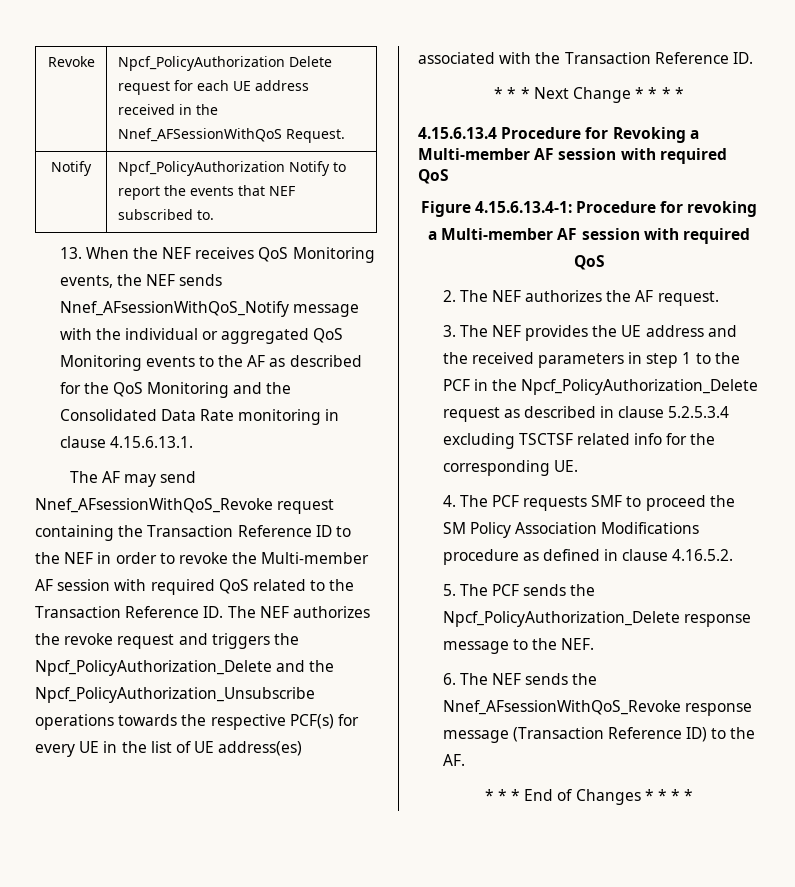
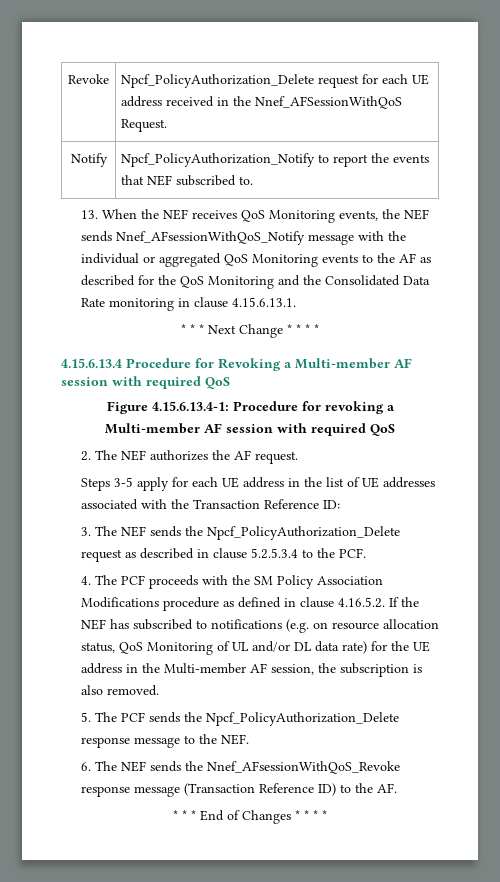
[117,56,332,71] Npcf_PolicyAuthorization Delete -> [121,74,315,88] Npcf_PolicyAuthorization_Delete
[117,161,330,176] Npcf_PolicyAuthorization Notify -> [121,153,316,167] Npcf_PolicyAuthorization_Notify
[69,471,197,487] [35,498,335,514] [35,525,351,541] [35,552,370,564] [35,579,355,595] [35,606,370,618] [35,633,299,649] [35,660,335,676] [35,687,315,703] [35,714,359,730] [35,741,303,757] [418,52,753,64] // The AF may send Nnef_AFsessionWithQoS_Revoke request containing the Transaction Reference ID to the NEF in order to revoke the Multi-member AF session with required QoS related to the Transaction Reference ID. The NEF authorizes the revoke request and triggers the Npcf_PolicyAuthorization_Delete and the Npcf_PolicyAuthorization_Unsubscribe operations towards the respective PCF(s) for every UE in the list of UE address(es) associated with the Transaction Reference ID. -> (296, 302) none
[442,325,737,341] [442,352,740,368] [442,379,488,391] 3. The NEF provides the UE address and the received parameters in step 1 to the PCF in -> [80,477,435,491] [80,499,340,510] [80,526,181,537] Steps 3-5 apply for each UE address in the list of UE addresses associated with the Transaction Reference ID: // 3. The NEF sends
[442,433,716,449] [442,460,578,476] excluding TSCTSF related info for the corresponding UE. -> [301,548,366,558] to the PCF.
[523,495,706,511] requests SMF to proceed -> [148,575,228,589] proceeds with
(734, 555) none -> [388,597,419,607] [80,619,439,633] [80,641,430,655] [80,663,422,677] [80,685,159,696] If the NEF has subscribed to notifications (e.g. on resource allocation status, QoS Monitoring of UL and/or DL data rate) for the UE address in the Multi-member AF session, the subscription is also removed.

